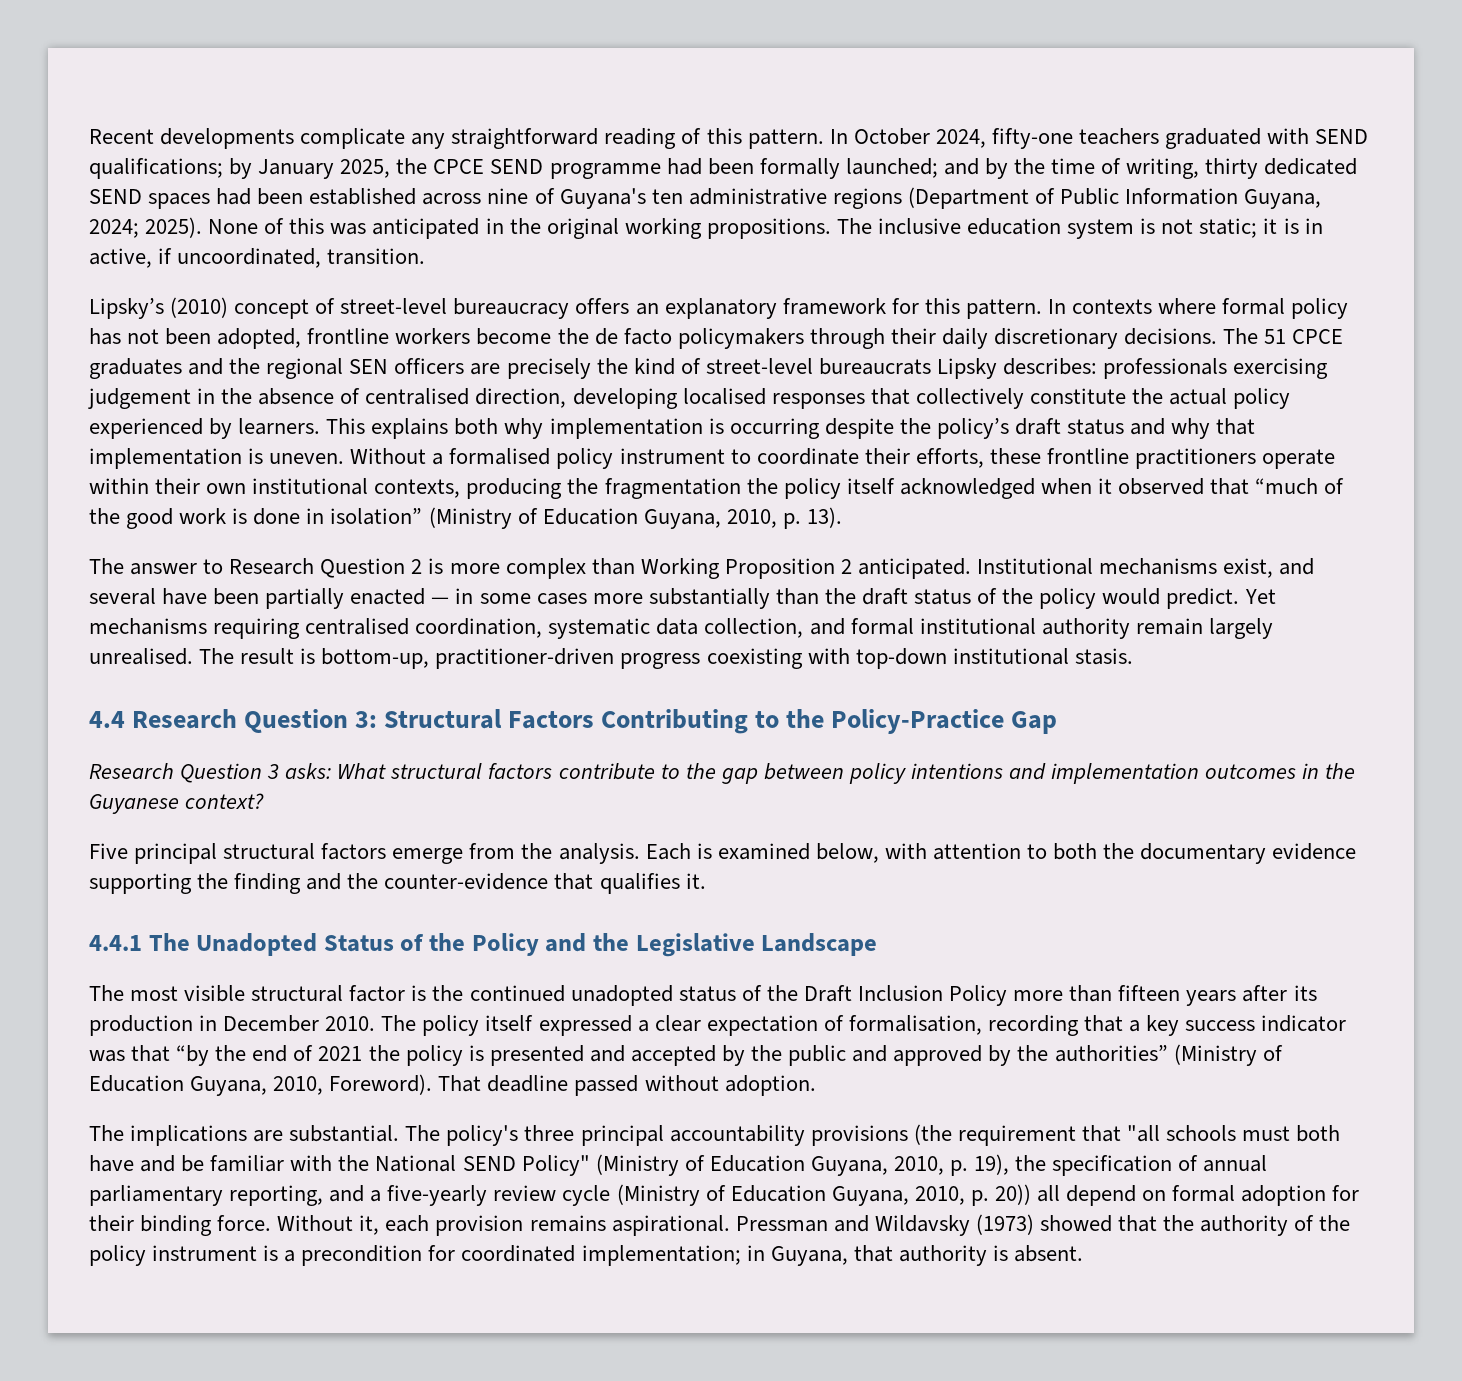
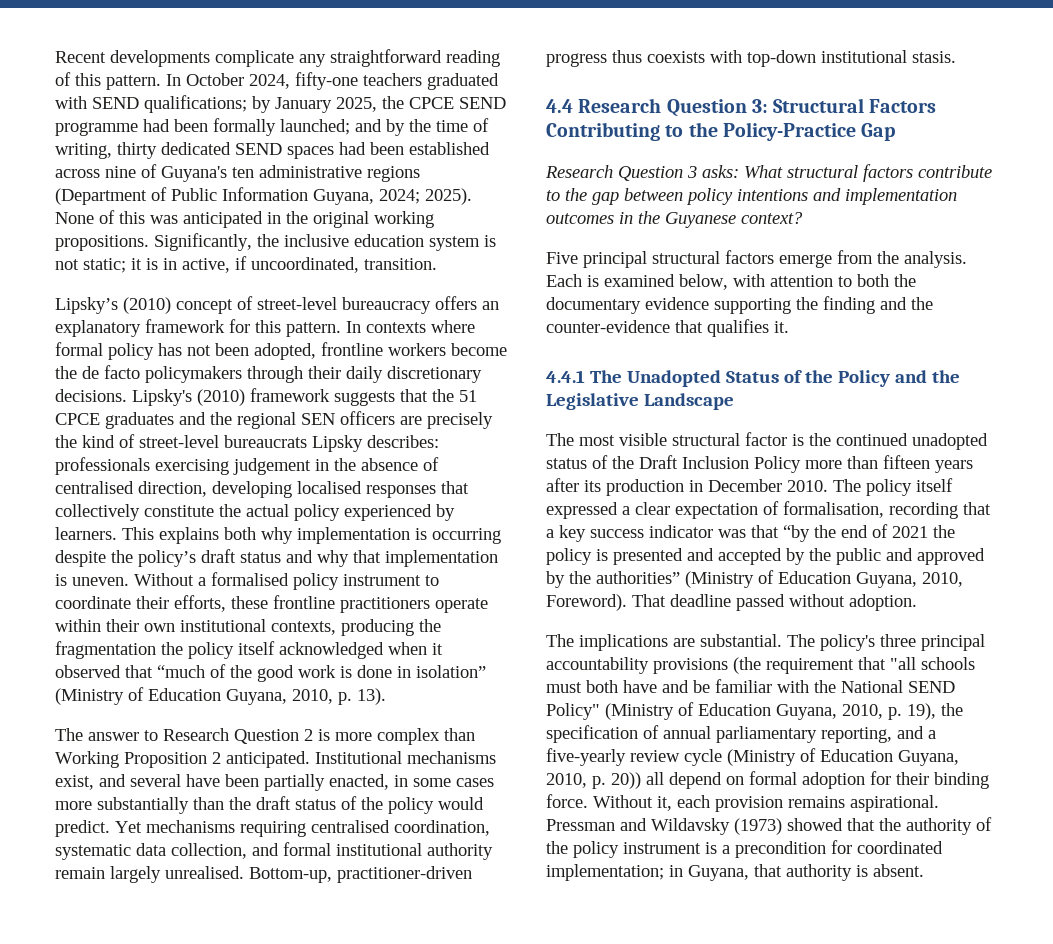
[836,218,872,234] The -> [154,233,279,251] Significantly, the
[1223,328,1259,344] The -> [132,388,454,406] Lipsky's (2010) framework suggests that the
[350,588,450,605] enacted — -> [329,774,389,790] enacted,
[199,648,803,669] The result is bottom-up, practitioner-driven progress coexisting -> [249,866,472,883] [546,50,705,67] Bottom-up, practitioner-driven progress thus coexists

